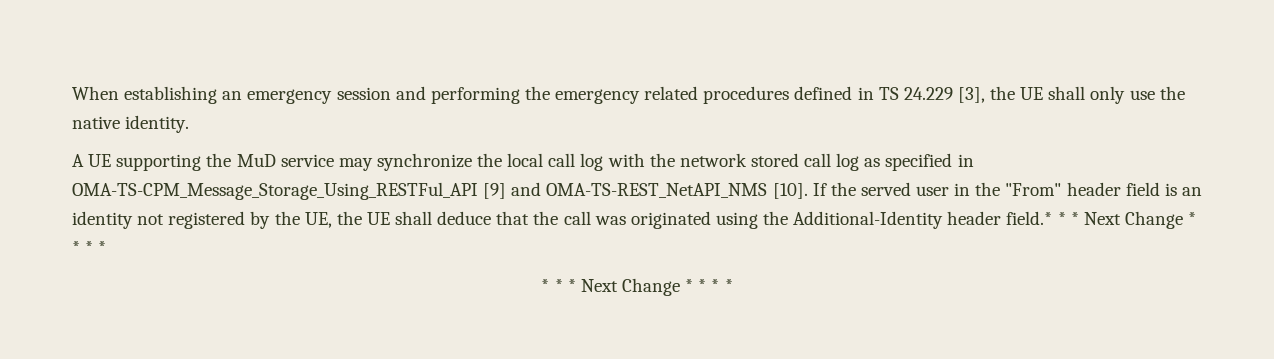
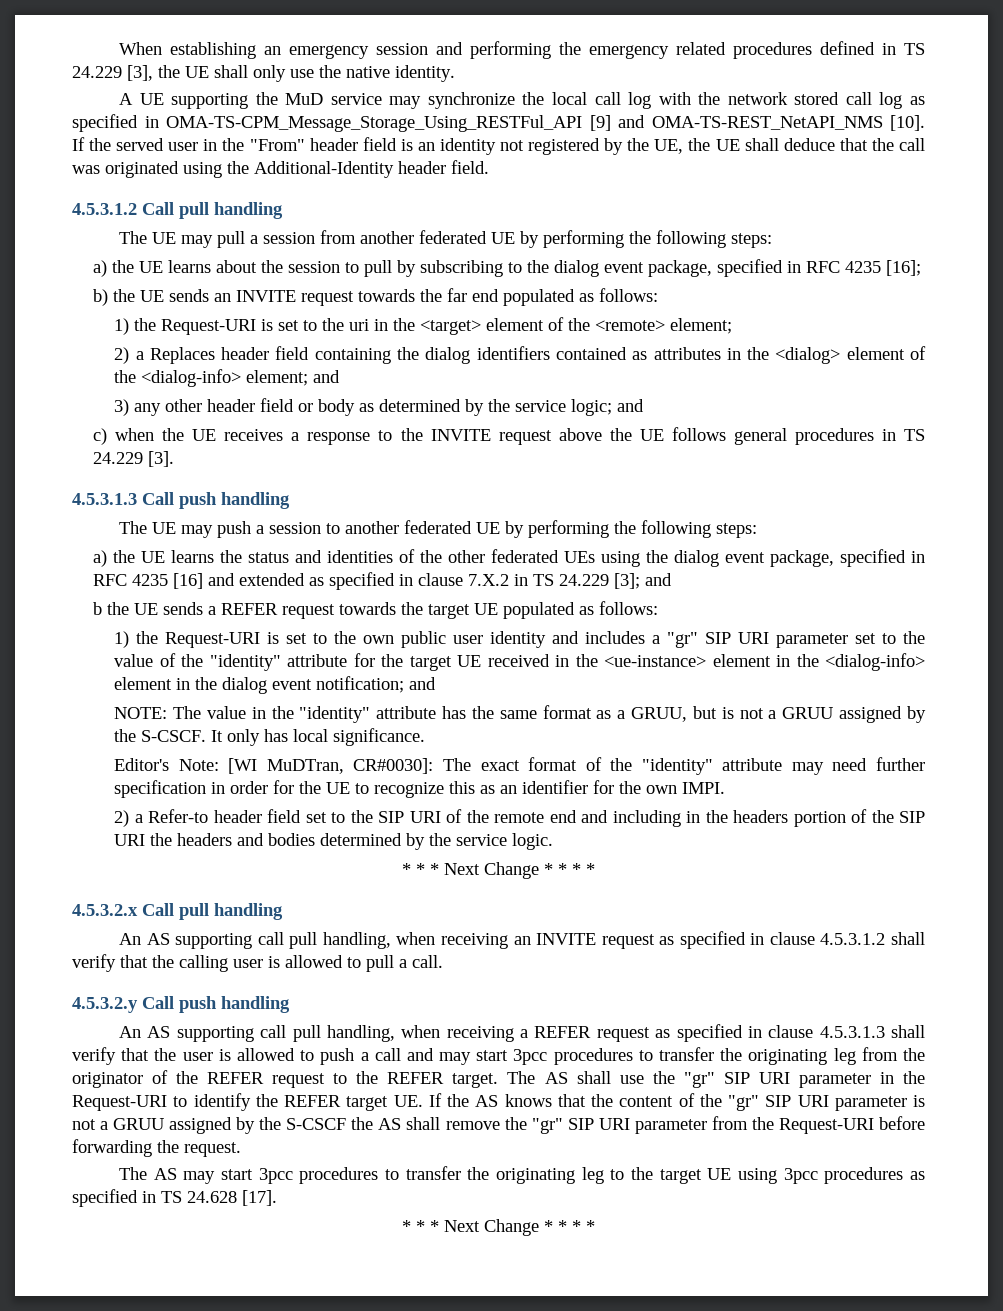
[1006,211,1197,229] [72,241,107,254] [541,278,733,296] field.* * * Next Change * * * * // * * * Next Change * * * * -> [451,160,489,174] [72,202,283,219] [119,230,773,248] [93,259,922,277] [93,288,659,306] [114,317,733,335] [114,346,926,364] [114,369,341,387] [114,398,645,416] [93,427,925,445] [93,451,175,467] [72,492,290,509] [119,520,758,538] [93,549,925,567] [93,572,673,590] [93,601,659,619] [114,631,926,648] [114,653,925,671] [114,676,437,694] [114,705,927,723] [114,728,426,746] [114,757,926,775] [114,780,726,798] [114,809,925,827] [114,833,554,850] [402,862,595,879] [72,903,283,920] [119,931,925,949] [72,954,443,972] [72,996,290,1013] [119,1024,925,1042] [72,1047,925,1065] [72,1070,925,1088] [72,1093,925,1111] [72,1116,925,1134] [72,1139,241,1157] [119,1166,926,1184] [72,1189,277,1207] [402,1219,595,1236] field. // 4.5.3.1.2 Call pull handling // The UE may pull a session from another federated UE by performing the following steps: // a) the UE learns about the session to pull by subscribing to the dialog event package, specified in RFC 4235 [16]; // b) the UE sends an INVITE request towards the far end populated as follows: // 1) the Request-URI is set to the uri in the <target> element of the <remote> element; // 2) a Replaces header field containing the dialog identifiers contained as attributes in the <dialog> element of the <dialog-info> element; and // 3) any other header field or body as determined by the service logic; and // c) when the UE receives a response to the INVITE request above the UE follows general procedures in TS 24.229 [3]. // 4.5.3.1.3 Call push handling // The UE may push a session to another federated UE by performing the following steps: // a) the UE learns the status and identities of the other federated UEs using the dialog event package, specified in RFC 4235 [16] and extended as specified in clause 7.X.2 in TS 24.229 [3]; and // b the UE sends a REFER request towards the target UE populated as follows: // 1) the Request-URI is set to the own public user identity and includes a "gr" SIP URI parameter set to the value of the "identity" attribute for the target UE received in the <ue-instance> element in the <dialog-info> element in the dialog event notification; and // NOTE: The value in the "identity" attribute has the same format as a GRUU, but is not a GRUU assigned by the S-CSCF. It only has local significance. // Editor's Note: [WI MuDTran, CR#0030]: The exact format of the "identity" attribute may need further specification in order for the UE to recognize this as an identifier for the own IMPI. // 2) a Refer-to header field set to the SIP URI of the remote end and including in the headers portion of the SIP URI the headers and bodies determined by the service logic. // * * * Next Change * * * * // 4.5.3.2.x Call pull handling // An AS supporting call pull handling, when receiving an INVITE request as specified in clause 4.5.3.1.2 shall verify that the calling user is allowed to pull a call. // 4.5.3.2.y Call push handling // An AS supporting call pull handling, when receiving a REFER request as specified in clause 4.5.3.1.3 shall verify that the user is allowed to push a call and may start 3pcc procedures to transfer the originating leg from the originator of the REFER request to the REFER target. The AS shall use the "gr" SIP URI parameter in the Request-URI to identify the REFER target UE. If the AS knows that the content of the "gr" SIP URI parameter is not a GRUU assigned by the S-CSCF the AS shall remove the "gr" SIP URI parameter from the Request-URI before forwarding the request. // The AS may start 3pcc procedures to transfer the originating leg to the target UE using 3pcc procedures as specified in TS 24.628 [17]. // * * * Next Change * * * *

